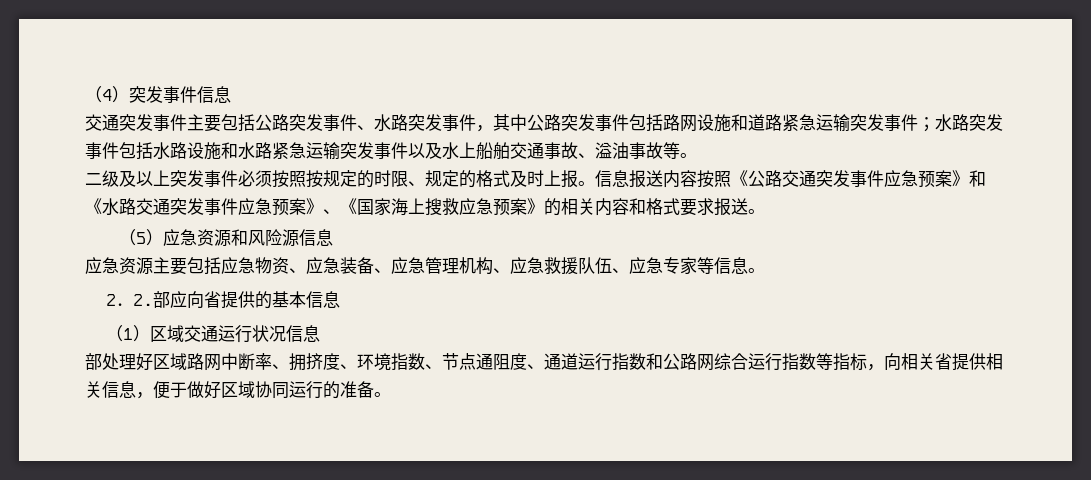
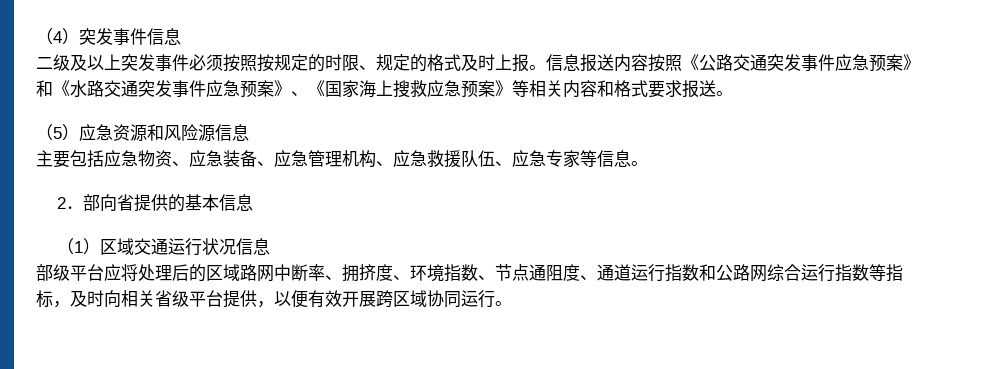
[85,114,1003,132] [85,142,697,160] // 交通突发事件主要包括公路突发事件、水路突发事件，其中公路突发事件包括路网设施和道路紧急运输突发事件；水路突发事件包括水路设施和水路紧急运输突发事件以及水上船舶交通事故、溢油事故等。 -> (181, 36) none
[544,198,561,216] 的 -> [512,80,529,97] 等
[85,257,153,275] 应急资源 -> (249, 132) none
[132,291,187,308] 2.部应 -> [82,194,100,211] 部
[102,353,153,371] 处理好 -> [53,264,206,282] 级平台应将处理后的
(884, 367) none -> [70,290,104,307] 及时
[952,353,1003,371] [85,381,221,399] 提供相关信息，便于做好 -> [172,290,393,308] 级平台提供，以便有效开展跨
[323,381,374,399] 的准备 -> (495, 299) none

